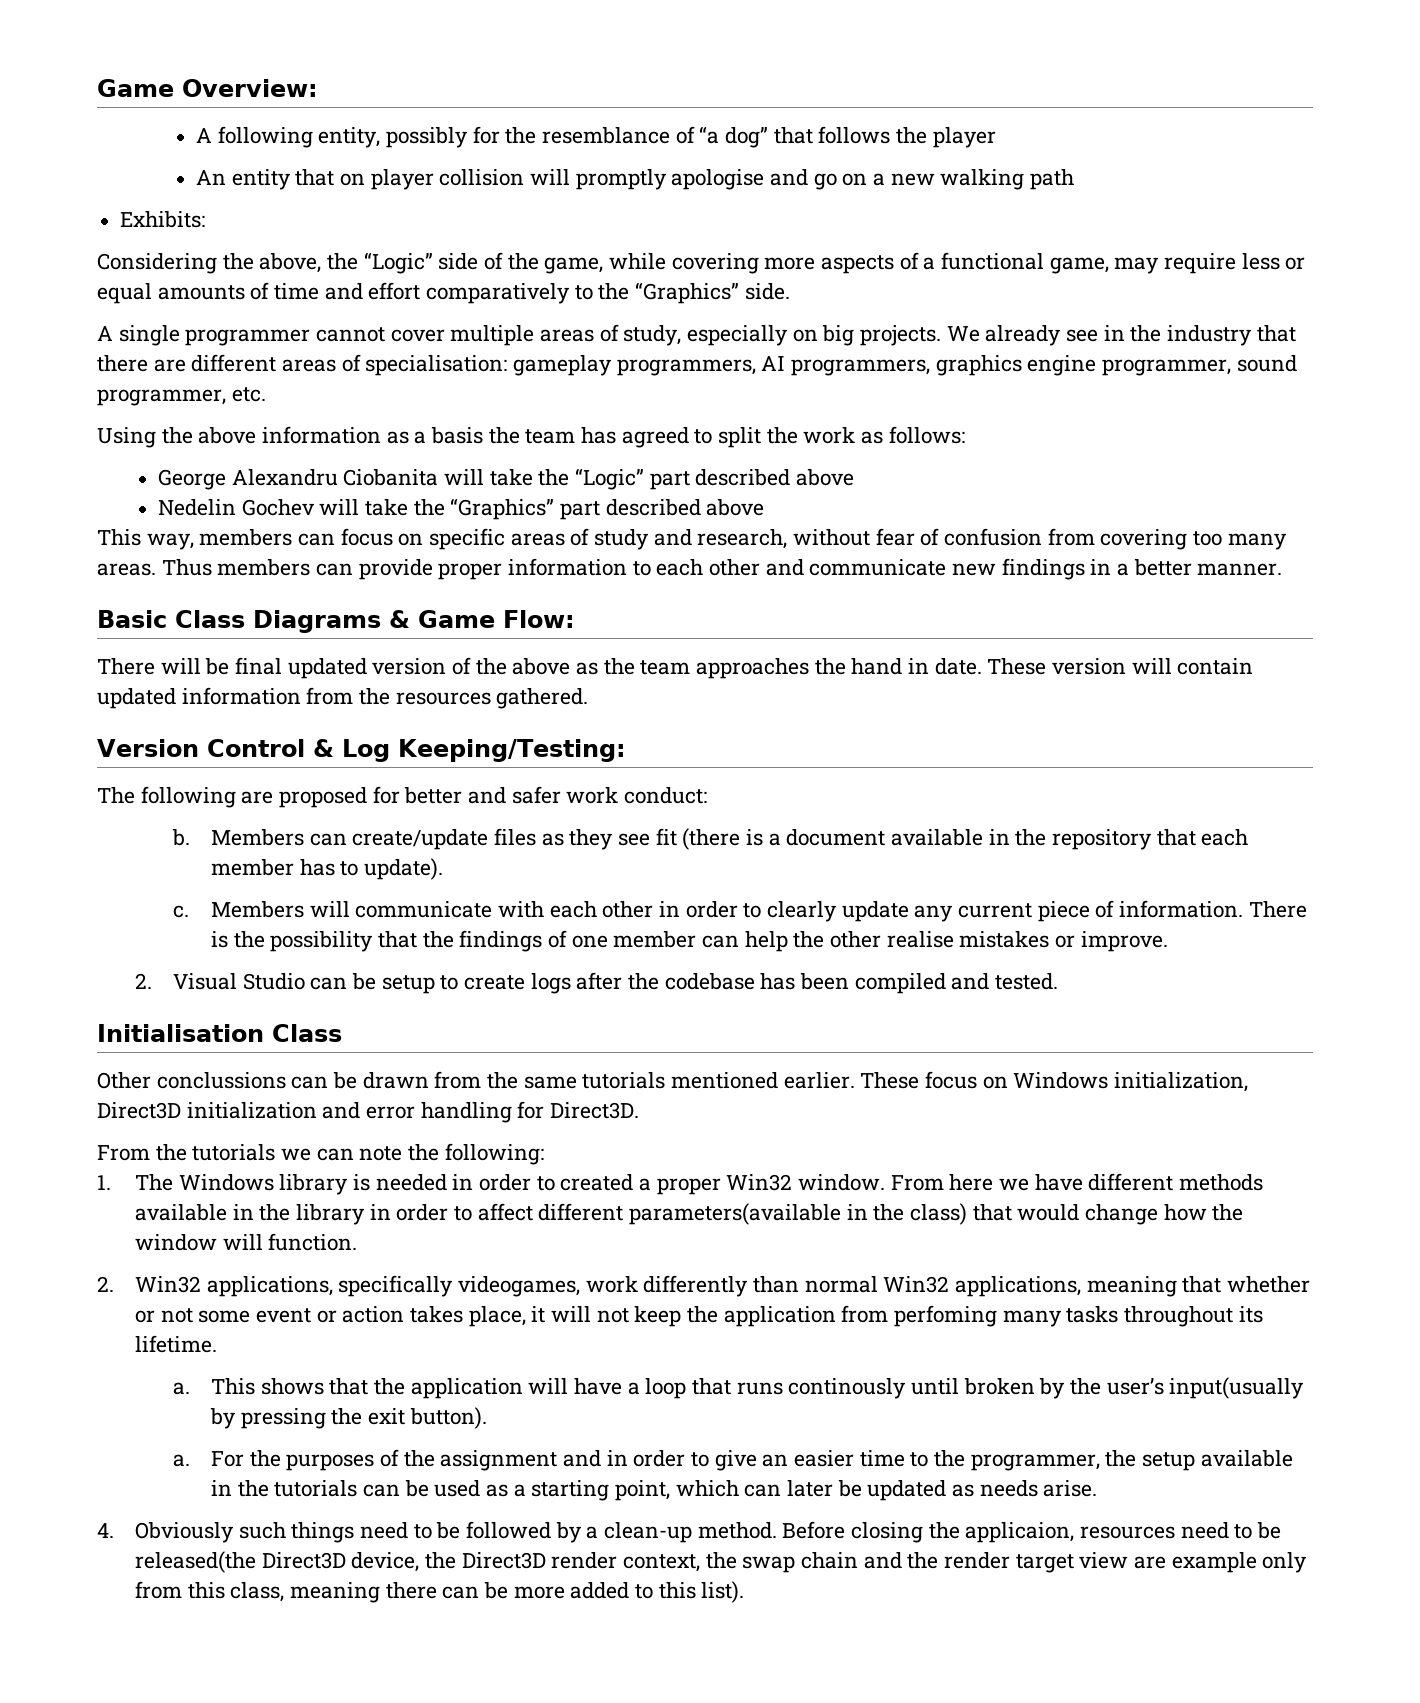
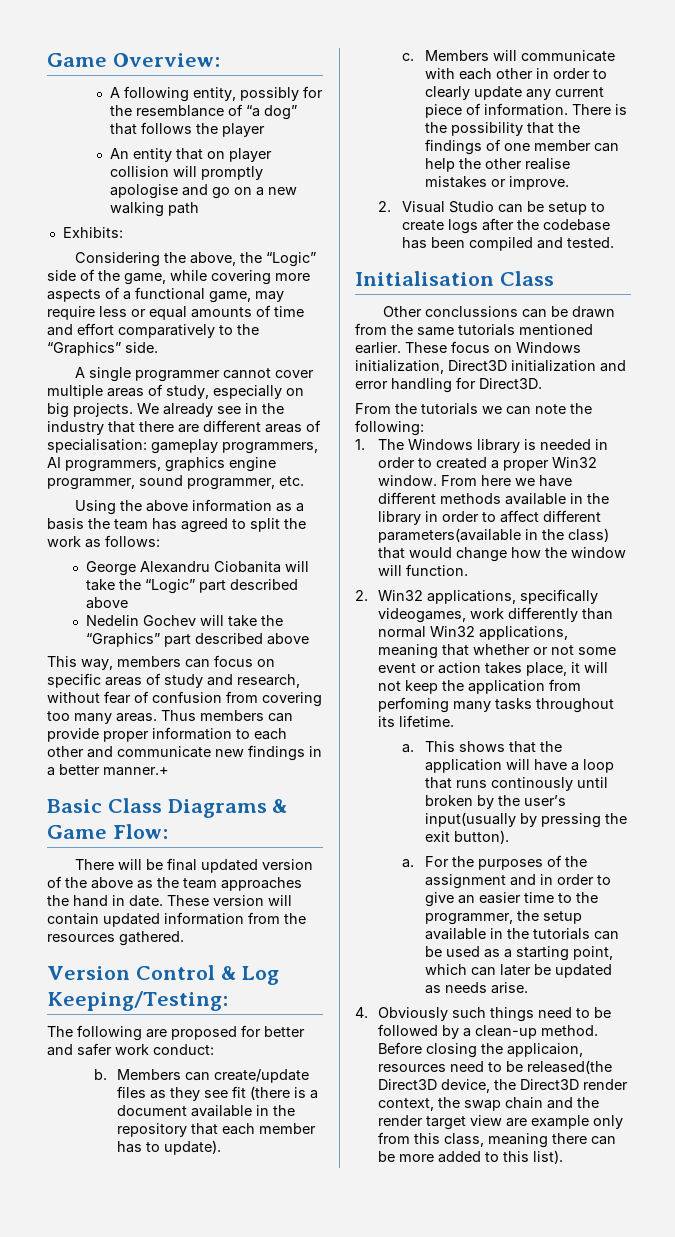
[1197,563,1283,576] manner. -> [103,767,169,776] manner.+

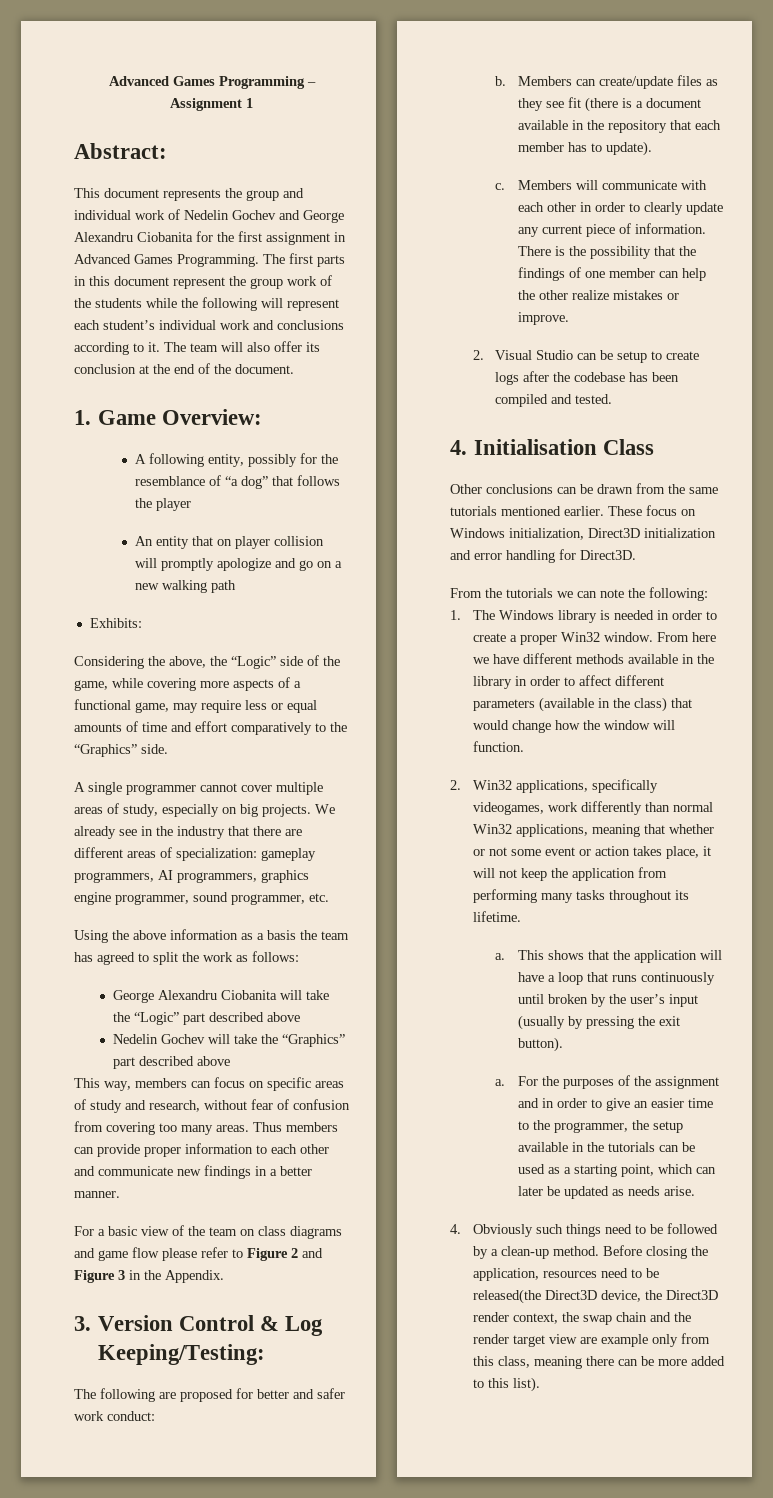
(47, 60) none -> [108,76,316,89] [170,98,253,111] [74,143,167,159] [74,188,304,201] [74,209,344,223] [74,231,346,245] [74,253,345,267] [74,275,332,289] [74,297,339,311] [74,320,344,330] [74,341,320,355] [74,363,294,374] [74,410,91,425] Advanced Games Programming – Assignment 1 // Abstract: // This document represents the group and individual work of Nedelin Gochev and George Alexandru Ciobanita for the first assignment in Advanced Games Programming. The first parts in this document represent the group work of the students while the following will represent each student’s individual work and conclusions according to it. The team will also offer its conclusion at the end of the document. // 1.
[109,184,178,199] apologise -> [217,558,272,571] apologize
[47,439,147,453] specialisation: -> [176,848,257,861] specialization:
[103,767,169,776] [47,798,288,818] [47,824,168,839] [75,858,314,873] [47,876,302,891] [47,895,292,907] [47,912,306,927] [47,931,184,946] manner.+ // Basic Class Diagrams & Game Flow: // There will be final updated version of the above as the team approaches the hand in date. These version will contain updated information from the resources gathered. // -> [74,1191,120,1198] [74,1225,342,1239] [74,1247,323,1261] [74,1270,224,1283] [74,1316,91,1331] manner. // For a basic view of the team on class diagrams and game flow please refer to Figure 2 and Figure 3 in the Appendix. // 3.
[525,158,571,170] realise -> [572,290,610,300] realize
(614, 242) none -> [450,440,467,455] 4.
[425,306,519,317] conclussions -> [486,484,553,494] conclusions
[436,457,488,469] created -> [472,633,506,642] create
[378,528,522,543] parameters(available -> [472,697,594,712] parameters (available
[378,697,450,713] perfoming -> [472,889,537,903] performing
[491,777,574,791] continously -> [641,972,716,985] continuously
[425,812,517,827] input(usually -> [669,994,699,1007] [518,1015,566,1030] input (usually
[507,1043,584,1057] applicaion, -> [472,1268,539,1281] application,

